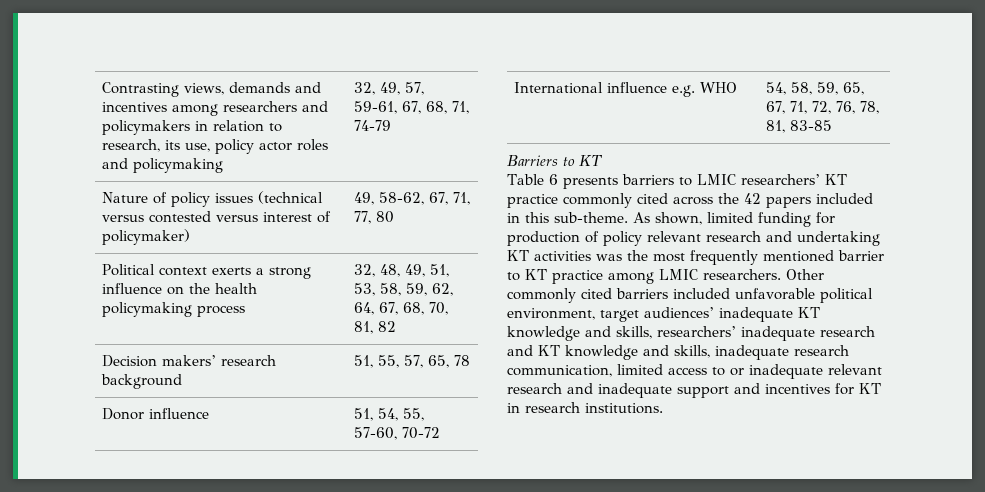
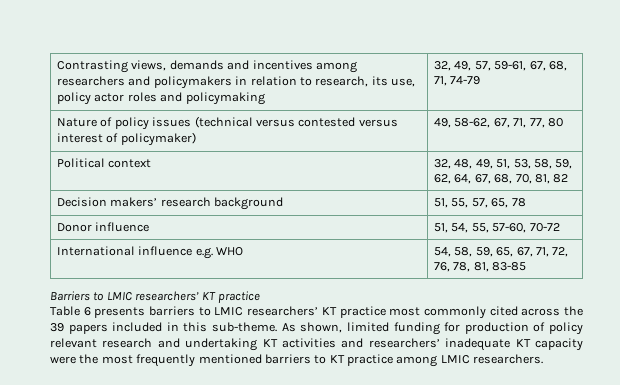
[211,267,311,279] [101,283,257,295] [101,302,245,317] exerts a strong influence on the health policymaking process -> (152, 163) none
[579,155,603,166] KT -> [106,291,260,303] LMIC researchers’ KT practice
(558, 201) none -> [389,307,421,316] most
[744,193,761,204] 42 -> [50,323,64,332] 39
[596,254,622,261] was -> [341,338,583,351] [50,356,76,364] and researchers’ inadequate KT capacity were
[838,250,884,261] barrier -> [264,354,311,364] barriers
[786,269,824,280] [507,288,873,303] [507,307,820,322] [507,326,875,341] [507,345,849,360] [507,364,882,379] [507,383,881,398] [507,402,663,414] Other commonly cited barriers included unfavorable political environment, target audiences’ inadequate KT knowledge and skills, researchers’ inadequate research and KT knowledge and skills, inadequate research communication, limited access to or inadequate relevant research and inadequate support and incentives for KT in research institutions. -> (544, 359) none

